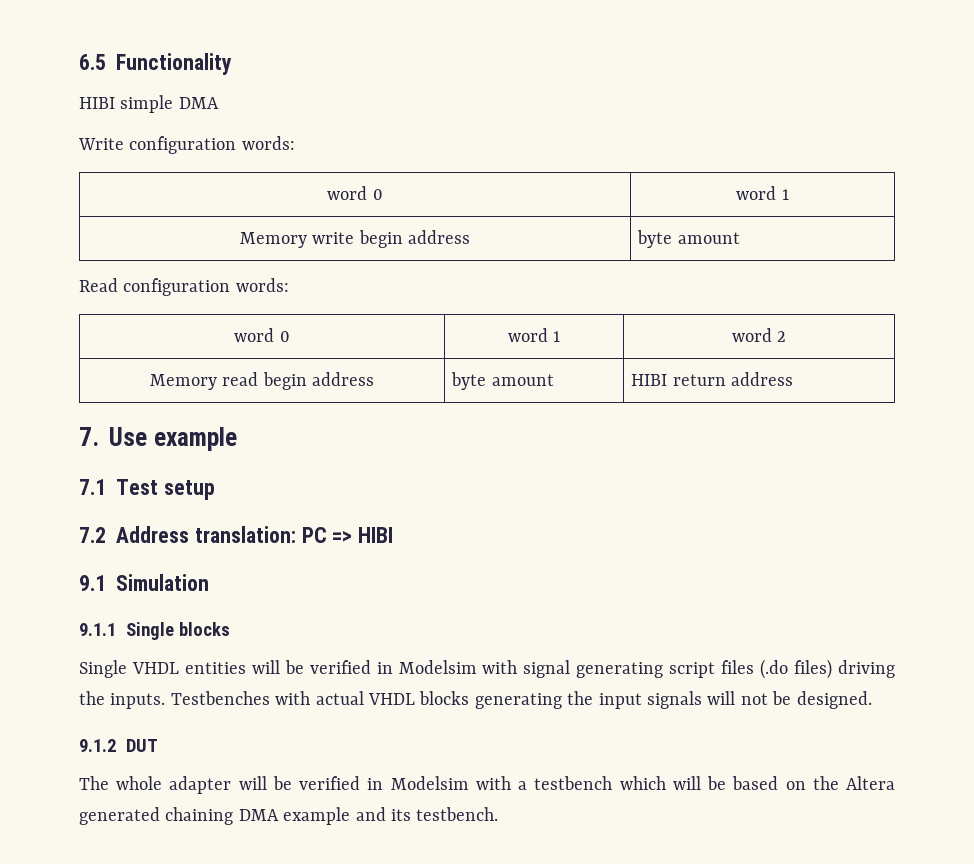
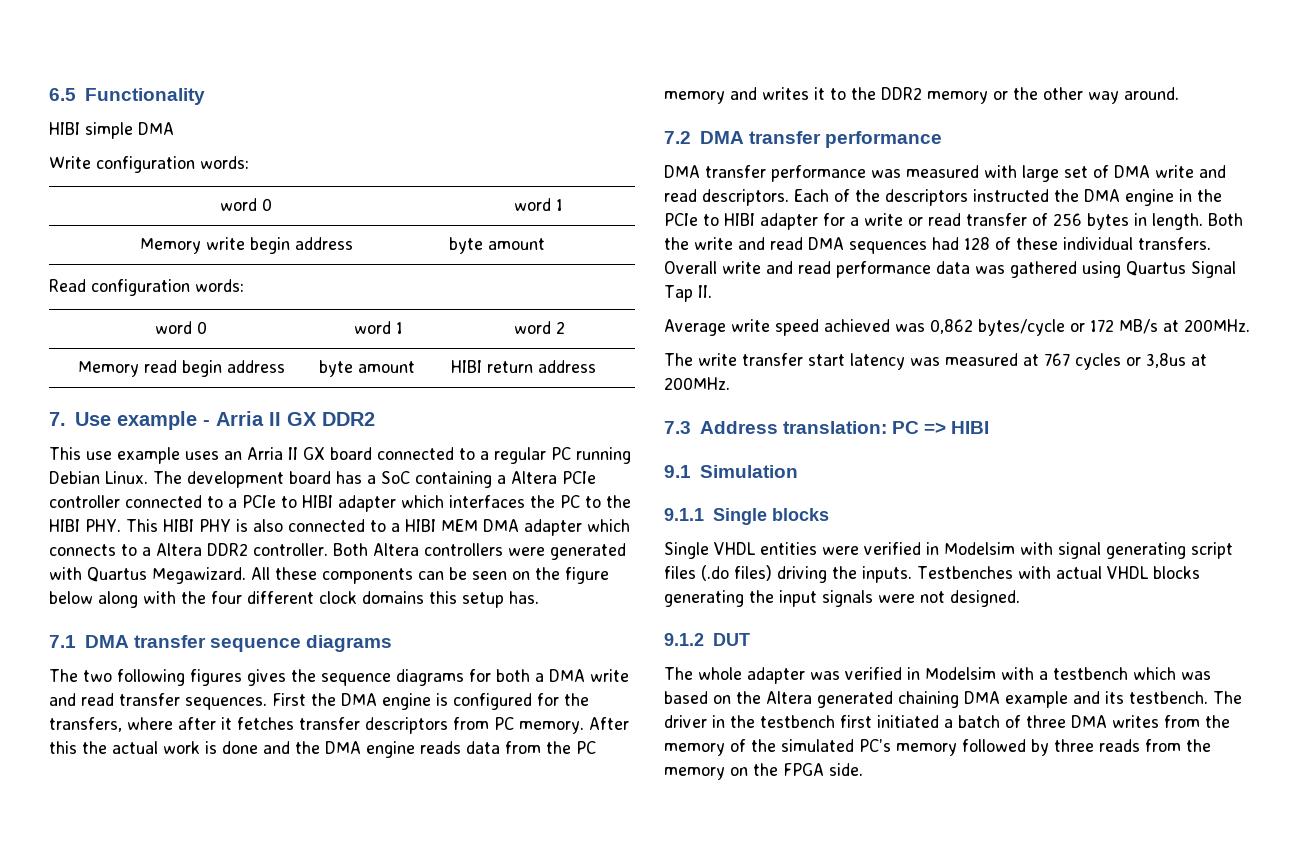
[79,479,215,500] [79,527,106,543] // 7.1 Test setup // 7.2 -> [202,411,375,426] [49,447,631,464] [49,471,596,488] [49,495,631,512] [49,519,630,536] [49,543,626,560] [49,567,609,584] [49,591,539,608] [49,635,393,652] [49,669,629,686] [49,693,589,710] [49,717,629,734] [49,741,596,758] [664,87,1179,104] [664,131,943,148] [664,165,1226,182] [664,189,1222,206] [664,213,1243,230] [664,237,1211,254] [664,261,1236,278] [664,285,712,302] [664,319,1250,336] [664,353,1207,370] [664,377,730,390] [664,421,691,434] - Arria II GX DDR2 // This use example uses an Arria II GX board connected to a regular PC running Debian Linux. The development board has a SoC containing a Altera PCIe controller connected to a PCIe to HIBI adapter which interfaces the PC to the HIBI PHY. This HIBI PHY is also connected to a HIBI MEM DMA adapter which connects to a Altera DDR2 controller. Both Altera controllers were generated with Quartus Megawizard. All these components can be seen on the figure below along with the four different clock domains this setup has. // 7.1 DMA transfer sequence diagrams // The two following figures gives the sequence diagrams for both a DMA write and read transfer sequences. First the DMA engine is configured for the transfers, where after it fetches transfer descriptors from PC memory. After this the actual work is done and the DMA engine reads data from the PC memory and writes it to the DDR2 memory or the other way around. // 7.2 DMA transfer performance // DMA transfer performance was measured with large set of DMA write and read descriptors. Each of the descriptors instructed the DMA engine in the PCIe to HIBI adapter for a write or read transfer of 256 bytes in length. Both the write and read DMA sequences had 128 of these individual transfers. Overall write and read performance data was gathered using Quartus Signal Tap II. // Average write speed achieved was 0,862 bytes/cycle or 172 MB/s at 200MHz. // The write transfer start latency was measured at 767 cycles or 3,8us at 200MHz. // 7.3
[251,660,304,674] will be -> [822,546,859,555] were
[707,691,792,705] will not be -> [878,591,945,603] were not
[238,776,292,790] will be -> [810,671,840,680] was
[672,776,727,790] will be -> [1181,671,1211,680] was
(499, 814) none -> [1213,691,1242,704] [664,715,1230,728] [664,739,1211,756] [664,763,863,780] The driver in the testbench first initiated a batch of three DMA writes from the memory of the simulated PC’s memory followed by three reads from the memory on the FPGA side.

